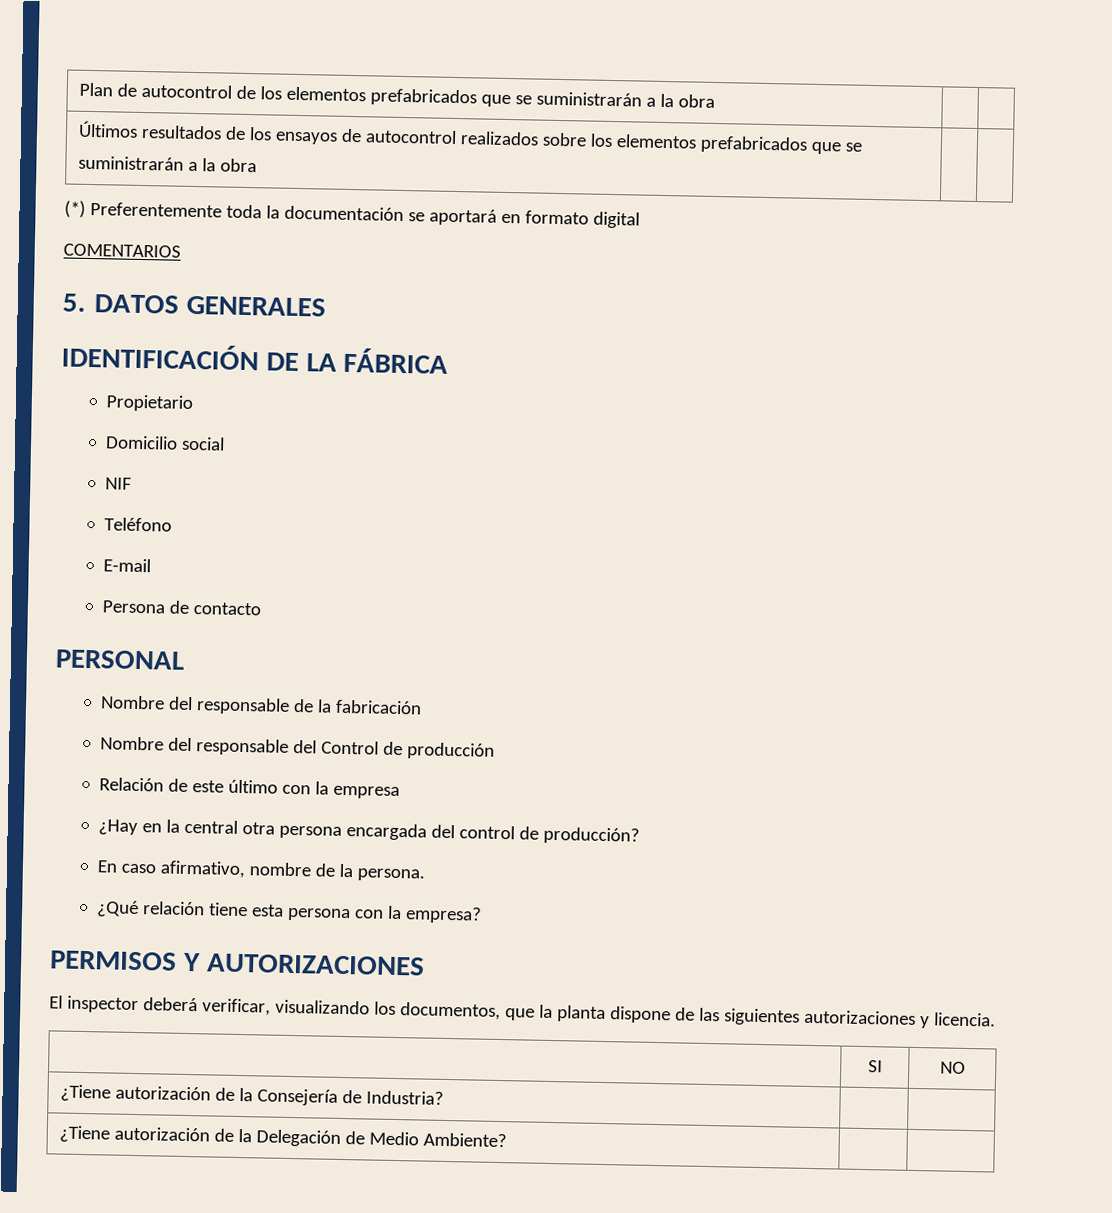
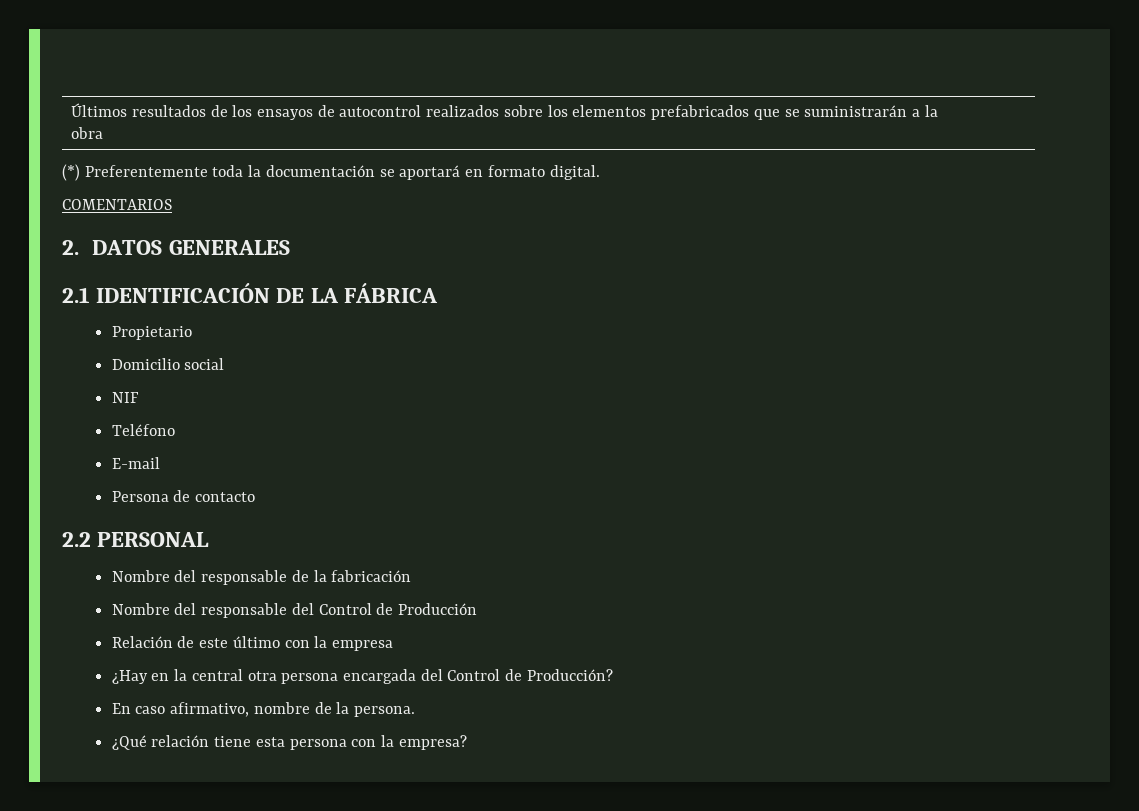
[79,82,716,108] Plan de autocontrol de los elementos prefabricados que se suministrarán a la obra | | // -> (71, 110) none
[592,211,640,229] digital -> [549,165,600,180] digital.
[62,293,86,312] 5. -> [62,240,79,255] 2.
(327, 306) none -> [62,287,90,303] 2.1
(262, 609) none -> [62,532,91,547] 2.2
[406,742,495,760] producción -> [398,603,478,615] Producción
[458,825,640,845] control de producción? -> [447,669,613,681] Control de Producción?
[49,950,425,976] [49,995,996,1029] [867,1060,883,1073] [939,1061,966,1074] [60,1084,445,1106] [59,1125,508,1148] // PERMISOS Y AUTORIZACIONES // El inspector deberá verificar, visualizando los documentos, que la planta dispone de las siguientes autorizaciones y licencia. // | SI | NO // ¿Tiene autorización de la Consejería de Industria? | | // ¿Tiene autorización de la Delegación de Medio Ambiente? | | -> (467, 742) none

